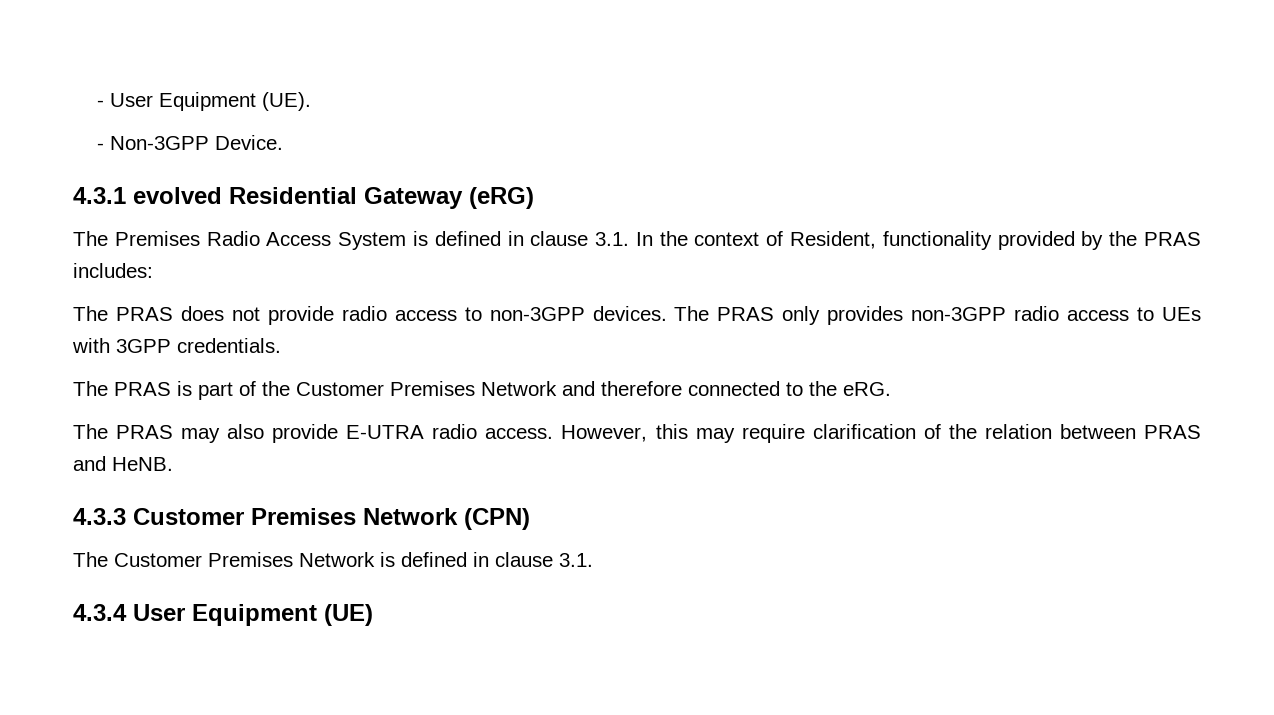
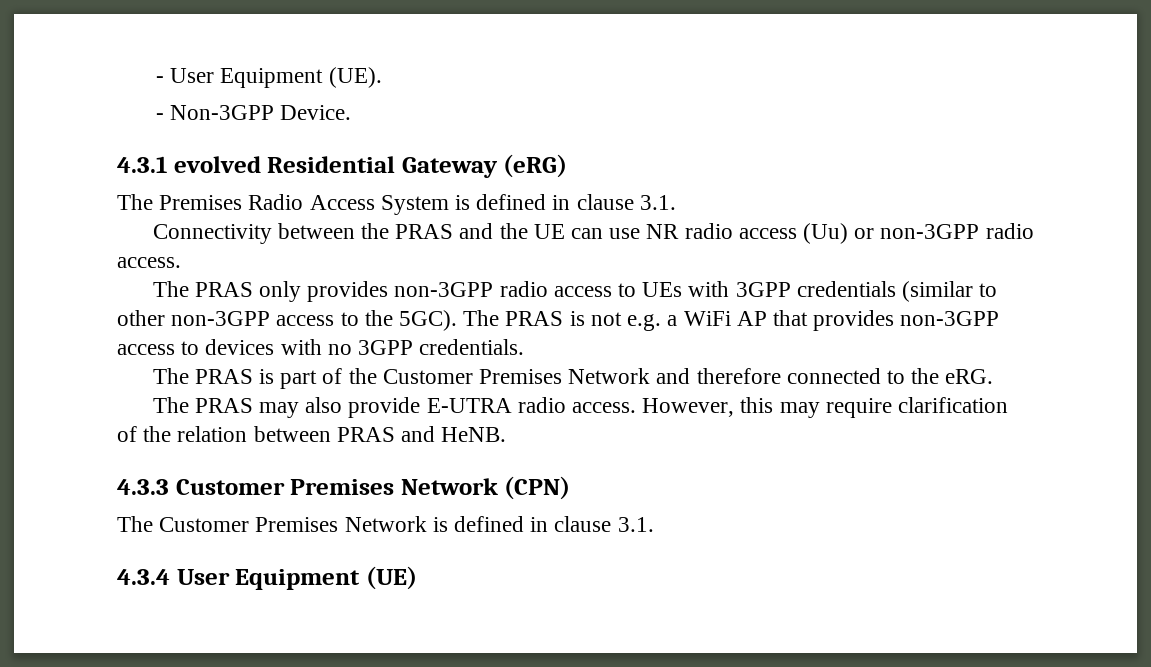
[635,231,1201,250] [73,263,153,278] [73,306,667,325] In the context of Resident, functionality provided by the PRAS includes: // The PRAS does not provide radio access to non-3GPP devices. -> [152,223,1034,244] [117,257,181,268] // Connectivity between the PRAS and the UE can use NR radio access (Uu) or non-3GPP radio access. //
(171, 346) none -> [796,281,998,302] [117,310,1000,331] [117,339,414,355] credentials (similar to other non-3GPP access to the 5GC). The PRAS is not e.g. a WiFi AP that provides non-3GPP access to devices with no 3GPP

